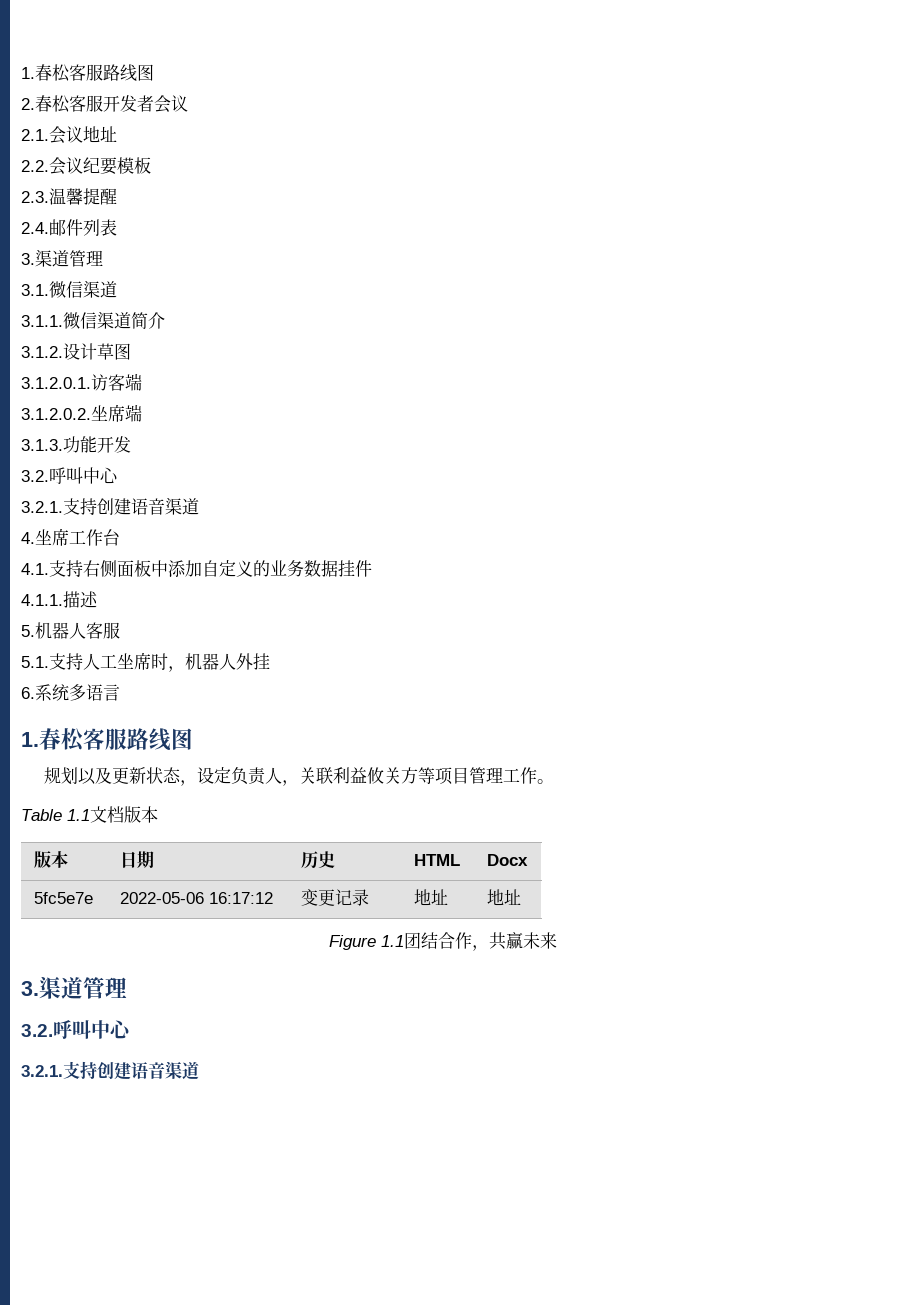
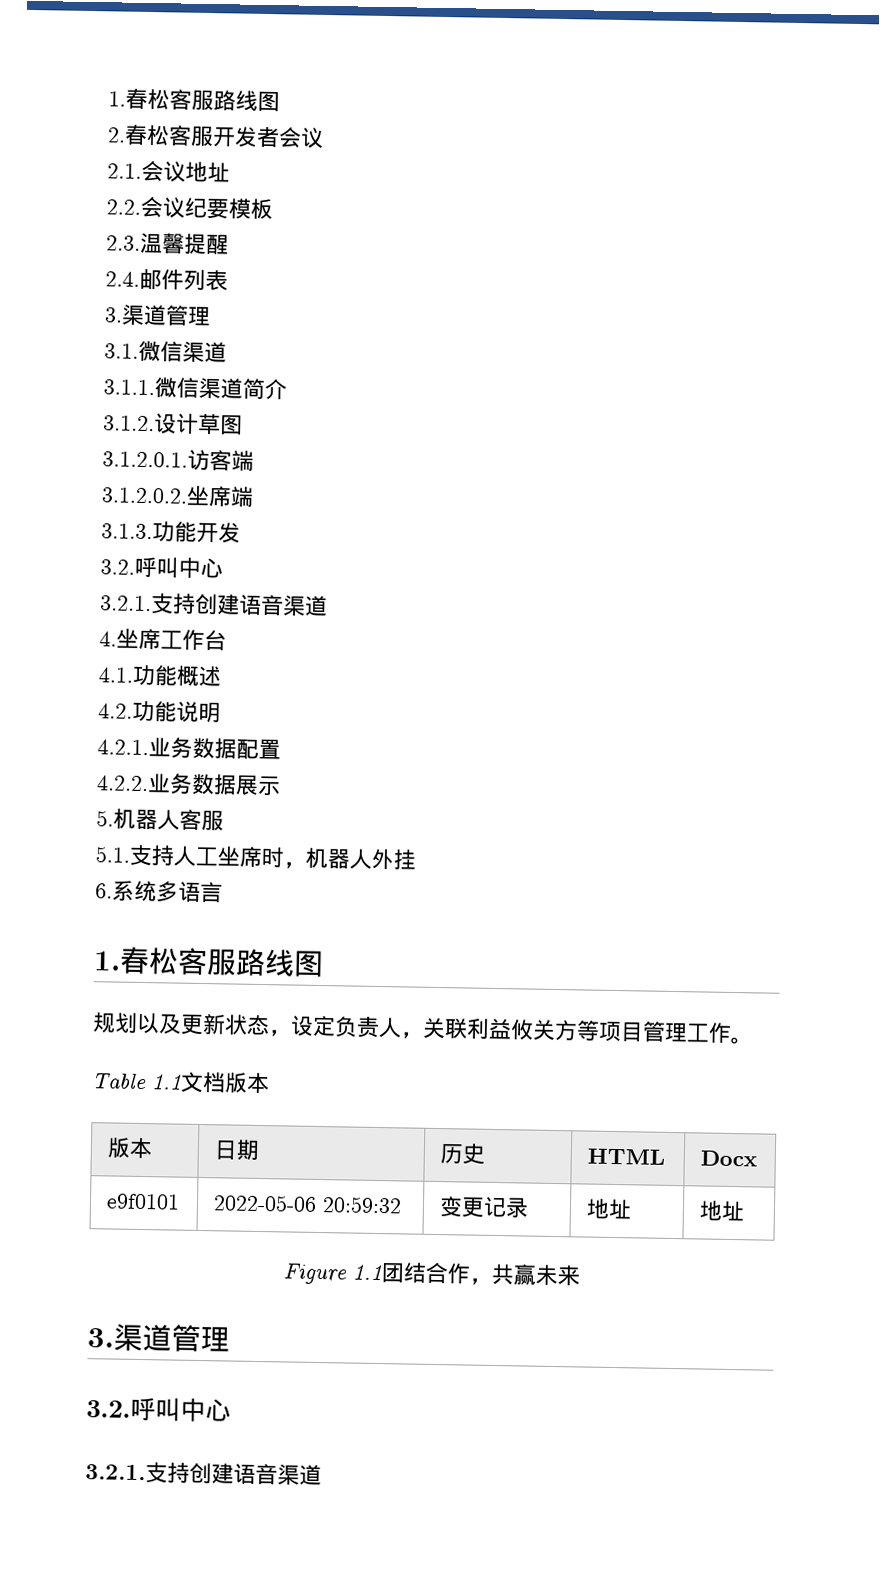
[49,560,372,577] [21,591,98,608] 支持右侧面板中添加自定义的业务数据挂件 // 4.1.1.描述 -> [132,664,222,687] [98,700,221,723] [97,737,281,760] [96,773,281,796] 功能概述 // 4.2.功能说明 // 4.2.1.业务数据配置 // 4.2.2.业务数据展示
[34,892,94,904] 5fc5e7e -> [105,1193,180,1210] e9f0101
[209,892,274,904] 16:17:12 -> [321,1196,402,1214] 20:59:32

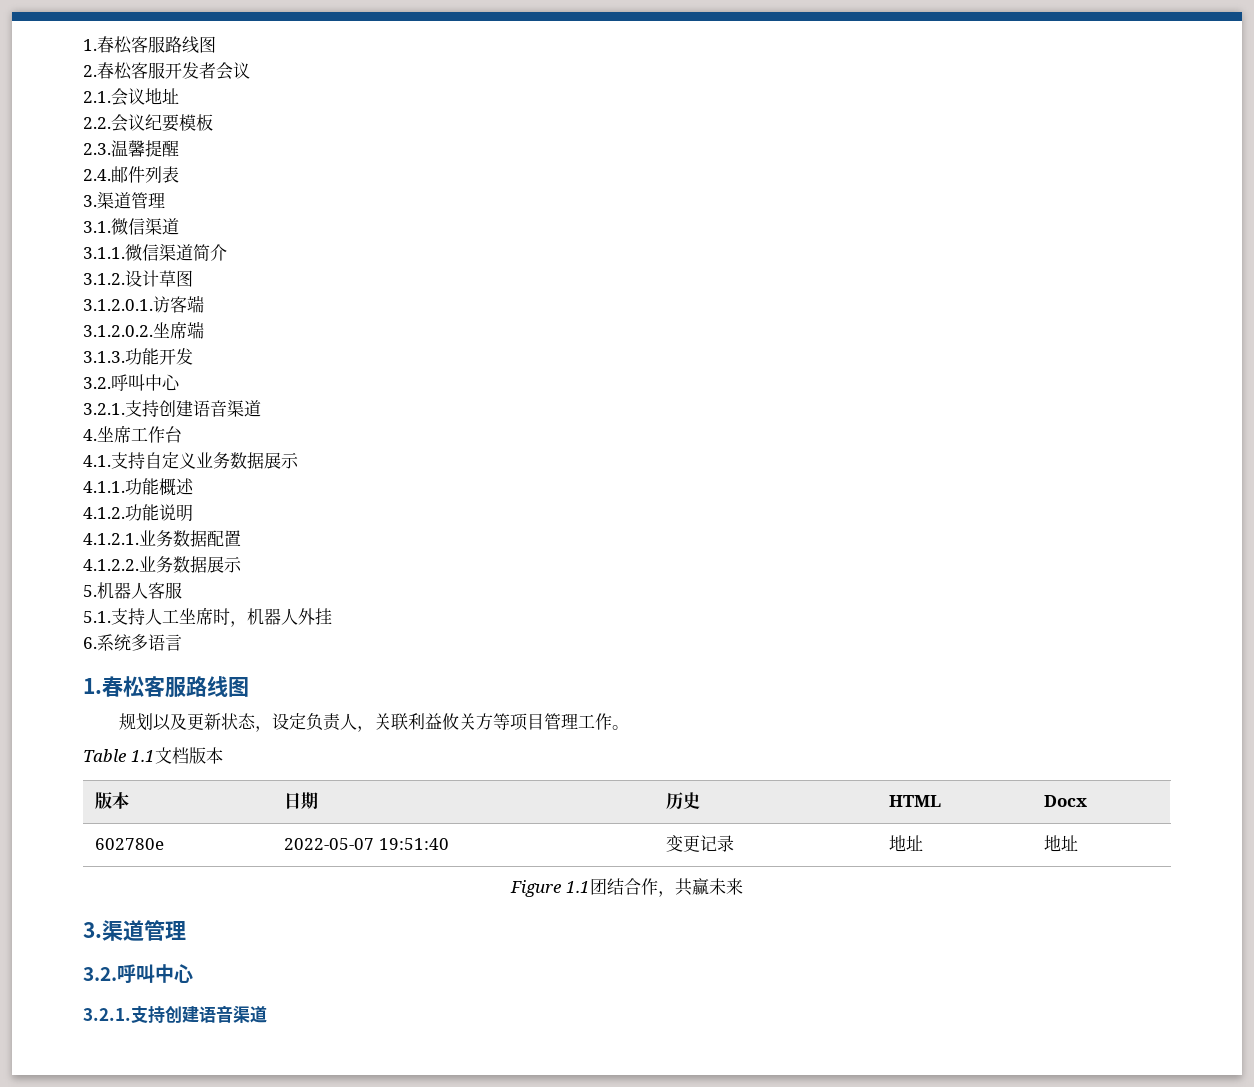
(134, 675) none -> [111,452,299,469] [83,481,125,493] 支持自定义业务数据展示 // 4.1.1.
[98,703,133,719] 4.2. -> [83,507,125,519] 4.1.2.
[97,739,149,756] 4.2.1. -> [83,533,139,545] 4.1.2.1.
[96,775,149,792] 4.2.2. -> [83,559,139,571] 4.1.2.2.
[105,1193,180,1210] [212,1194,402,1214] e9f0101 | 2022-05-06 20:59:32 -> [95,838,165,850] [284,838,450,850] 602780e | 2022-05-07 19:51:40

